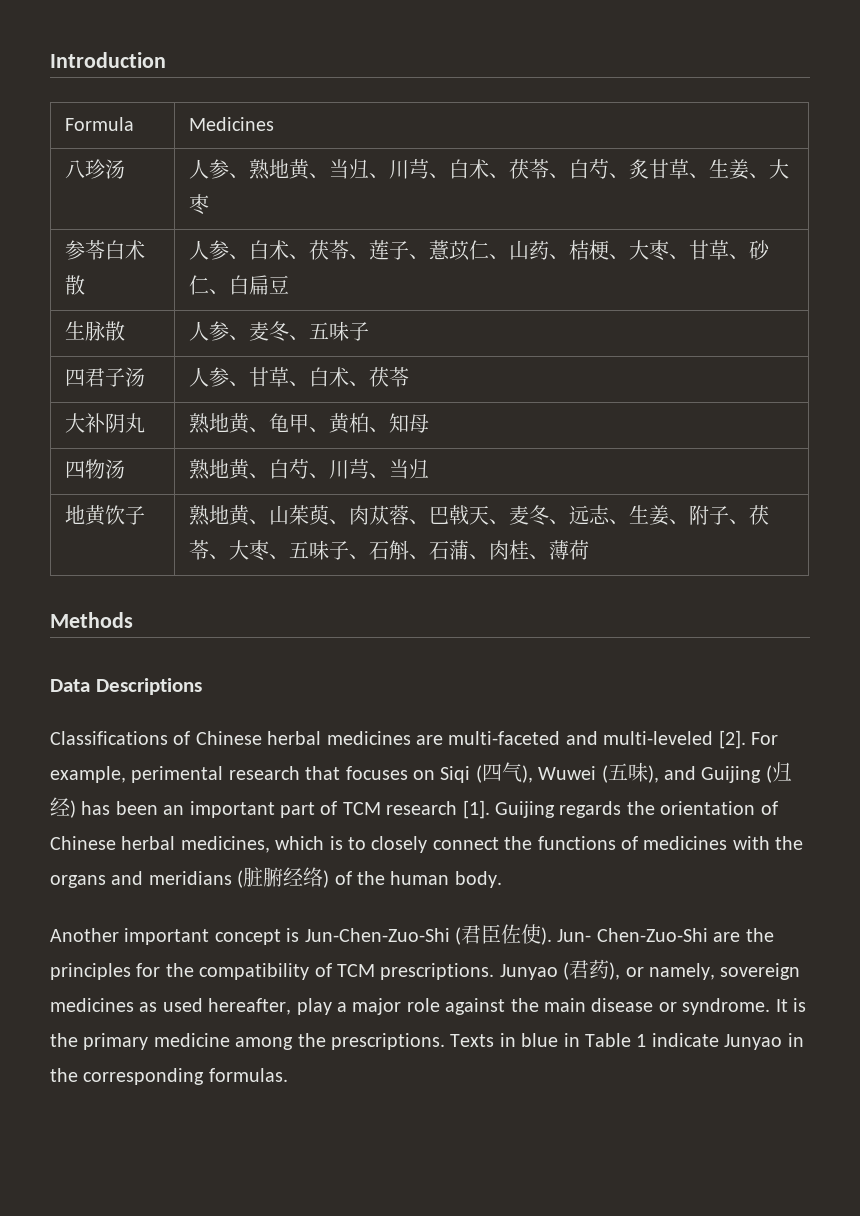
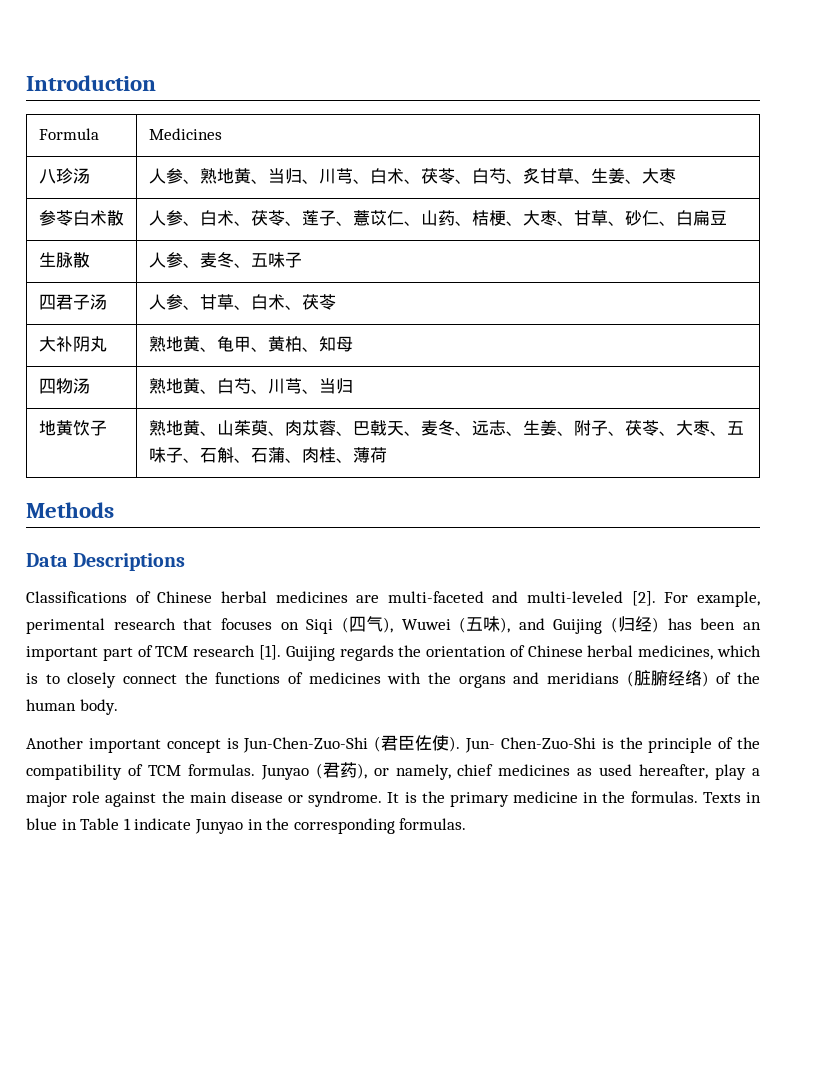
[713,928,774,942] [50,963,161,980] are the principles for -> [601,737,734,753] is the principle of
[380,963,495,980] prescriptions. -> [187,764,255,776] formulas.
[720,963,801,980] sovereign -> [457,764,494,776] chief
[235,1033,445,1050] among the prescriptions. -> [583,791,698,803] in the formulas.

